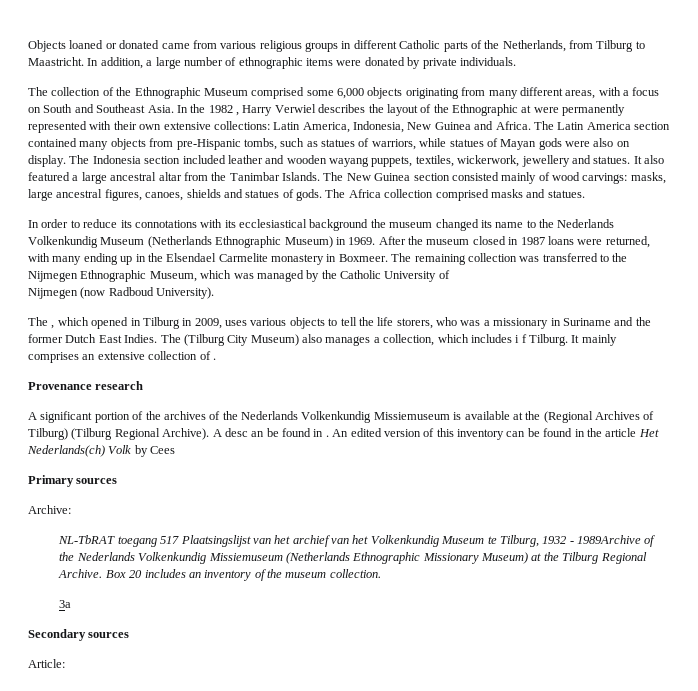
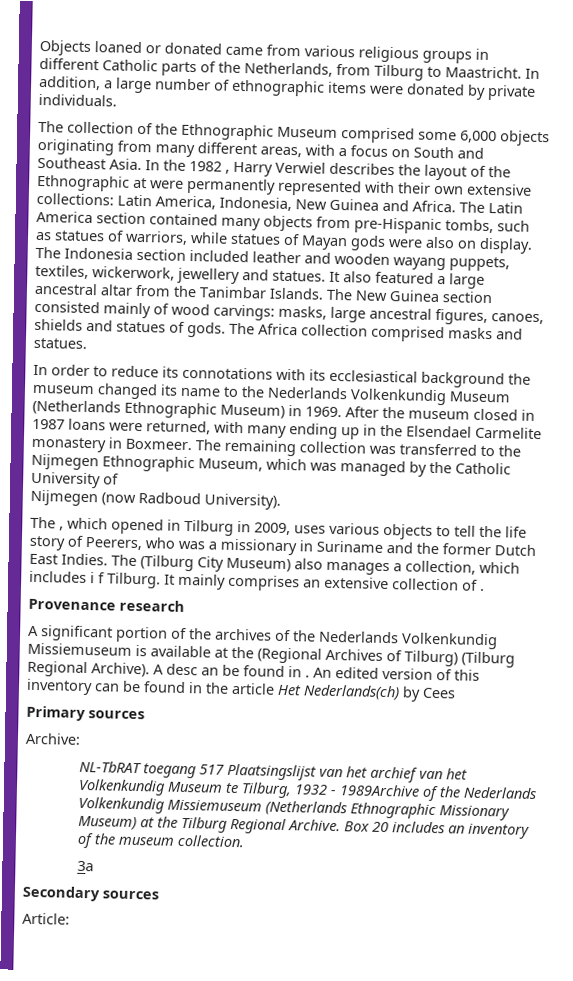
[396,318,433,329] storers, -> [29,535,143,551] story of Peerers,
[108,445,132,454] Volk -> (400, 692) none

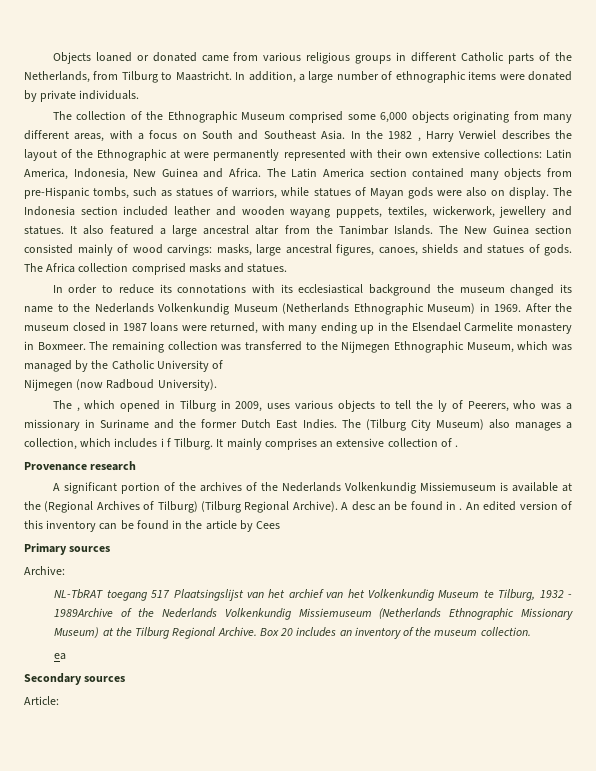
[505,526,527,538] [29,535,66,551] life story -> [437,400,447,412] ly
[277,684,400,701] Het Nederlands(ch) -> (237, 525) none
[76,860,94,872] 3a -> [54,653,67,660] ea

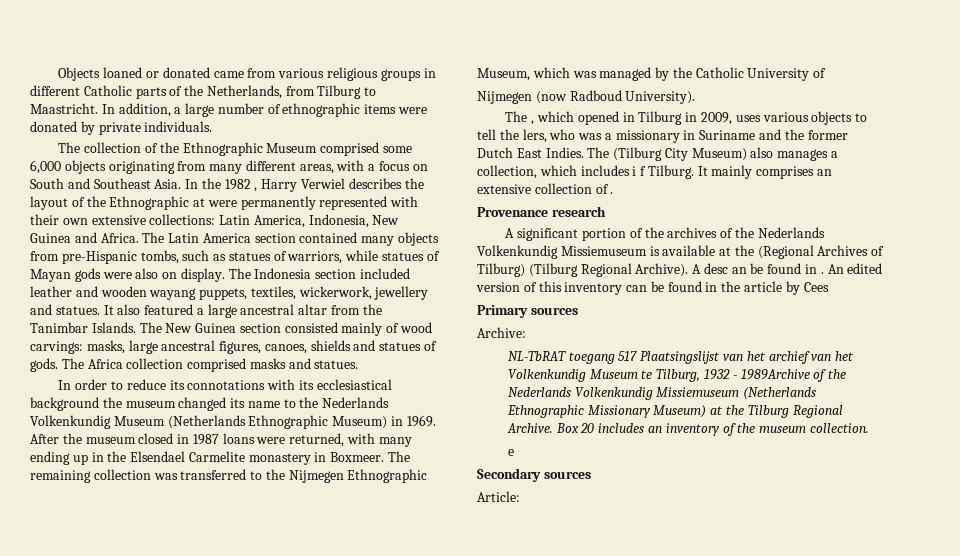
[437,400,509,412] ly of Peerers, -> [522,129,547,143] lers,
[54,653,67,660] ea -> [507,449,514,456] e

